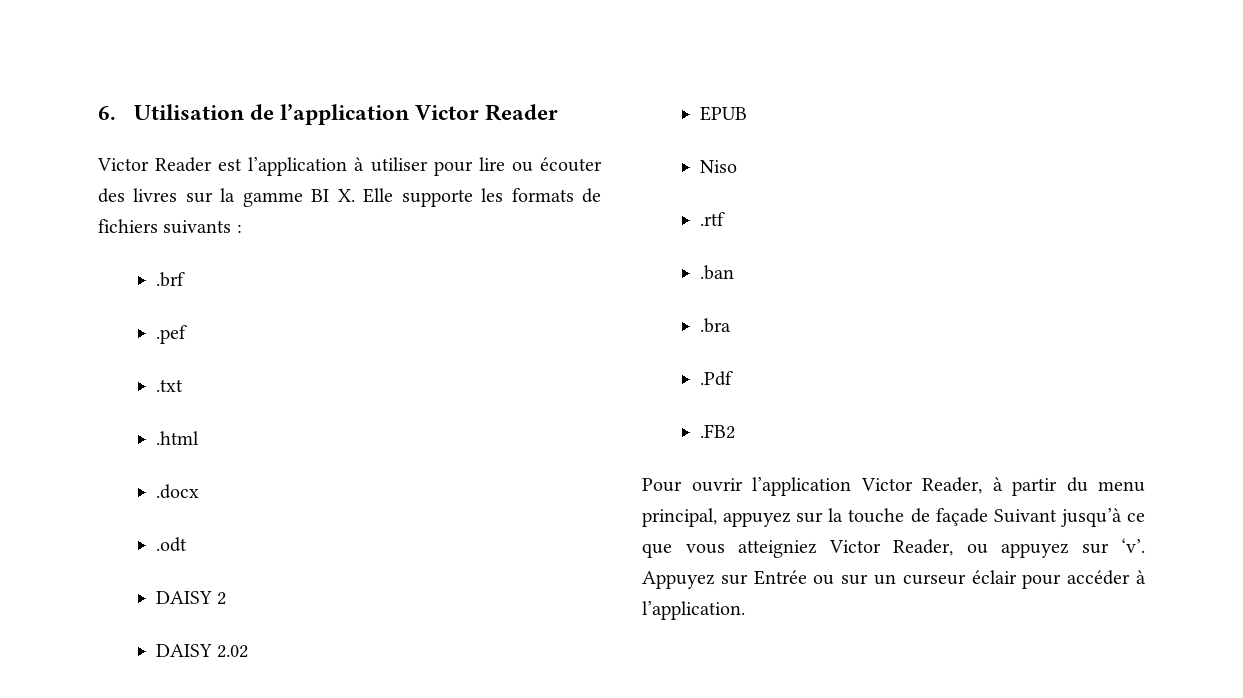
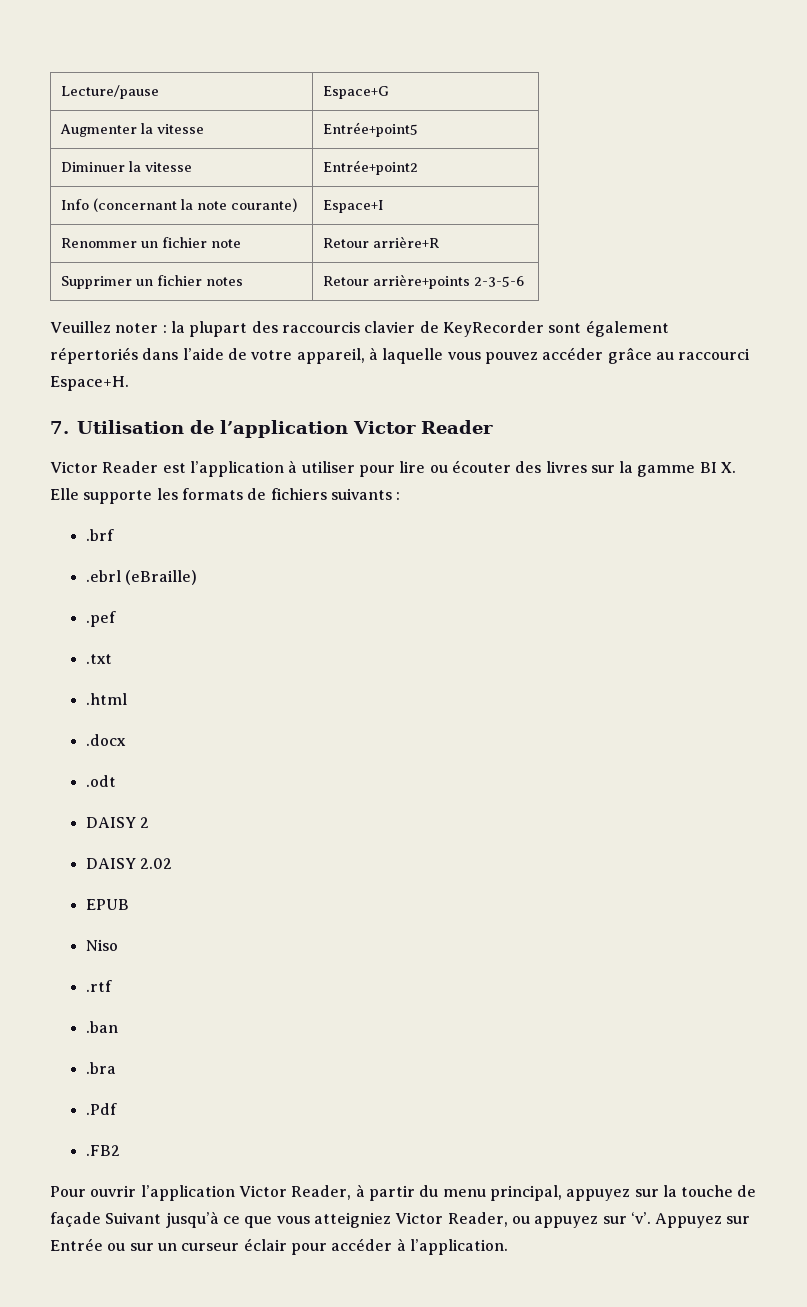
[98,106,116,120] 6. -> [60,85,159,99] [322,86,389,99] [59,123,204,137] [322,122,418,137] [60,161,192,172] [322,160,418,175] [60,198,297,212] [322,200,383,213] [60,237,241,248] [322,236,439,248] [60,275,243,289] [322,274,524,289] [50,320,669,337] [50,347,751,364] [50,376,129,391] [50,421,69,434] Lecture/pause | Espace+G // Augmenter la vitesse | Entrée+point5 // Diminuer la vitesse | Entrée+point2 // Info (concernant la note courante) | Espace+I // Renommer un fichier note | Retour arrière+R // Supprimer un fichier notes | Retour arrière+points 2-3-5-6 // Veuillez noter : la plupart des raccourcis clavier de KeyRecorder sont également répertoriés dans l’aide de votre appareil, à laquelle vous pouvez accéder grâce au raccourci Espace+H. // 7.
(185, 279) none -> [85,570,198,585] // .ebrl (eBraille)

